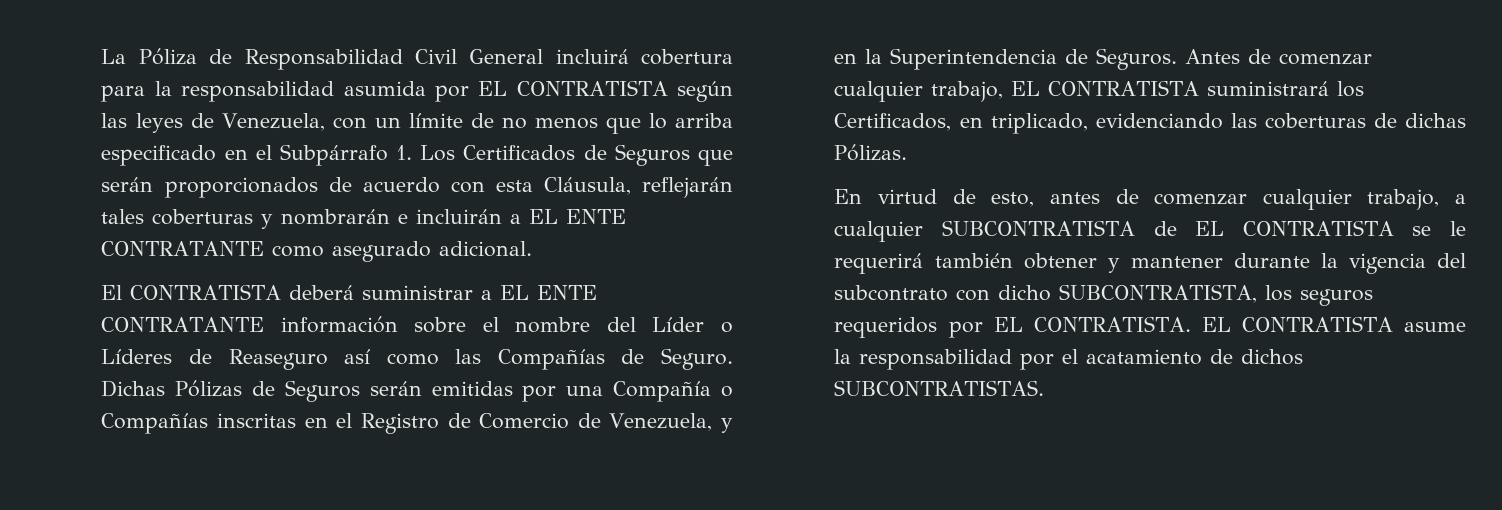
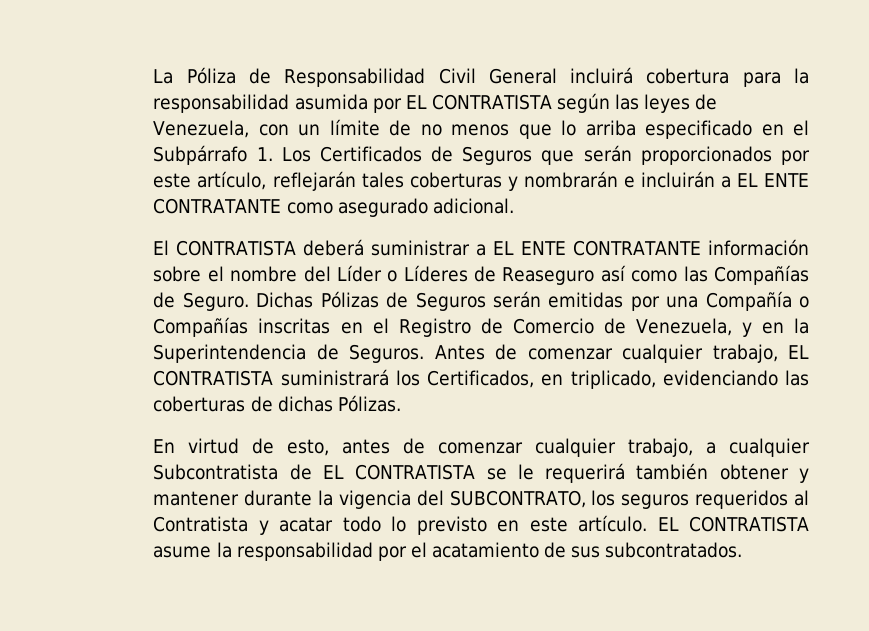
[328,177,631,195] de acuerdo con esta Cláusula, -> [781,150,810,165] [153,171,267,190] por este artículo,
[942,220,1136,236] SUBCONTRATISTA -> [153,464,279,480] Subcontratista
[834,284,1374,306] [834,316,1191,338] subcontrato con dicho SUBCONTRATISTA, los seguros requeridos por EL CONTRATISTA. -> [449,490,810,509] [153,515,648,535] SUBCONTRATO, los seguros requeridos al Contratista y acatar todo lo previsto en este artículo.
[1241,349,1304,365] [834,380,1045,396] dichos SUBCONTRATISTAS. -> [571,542,743,558] sus subcontratados.

